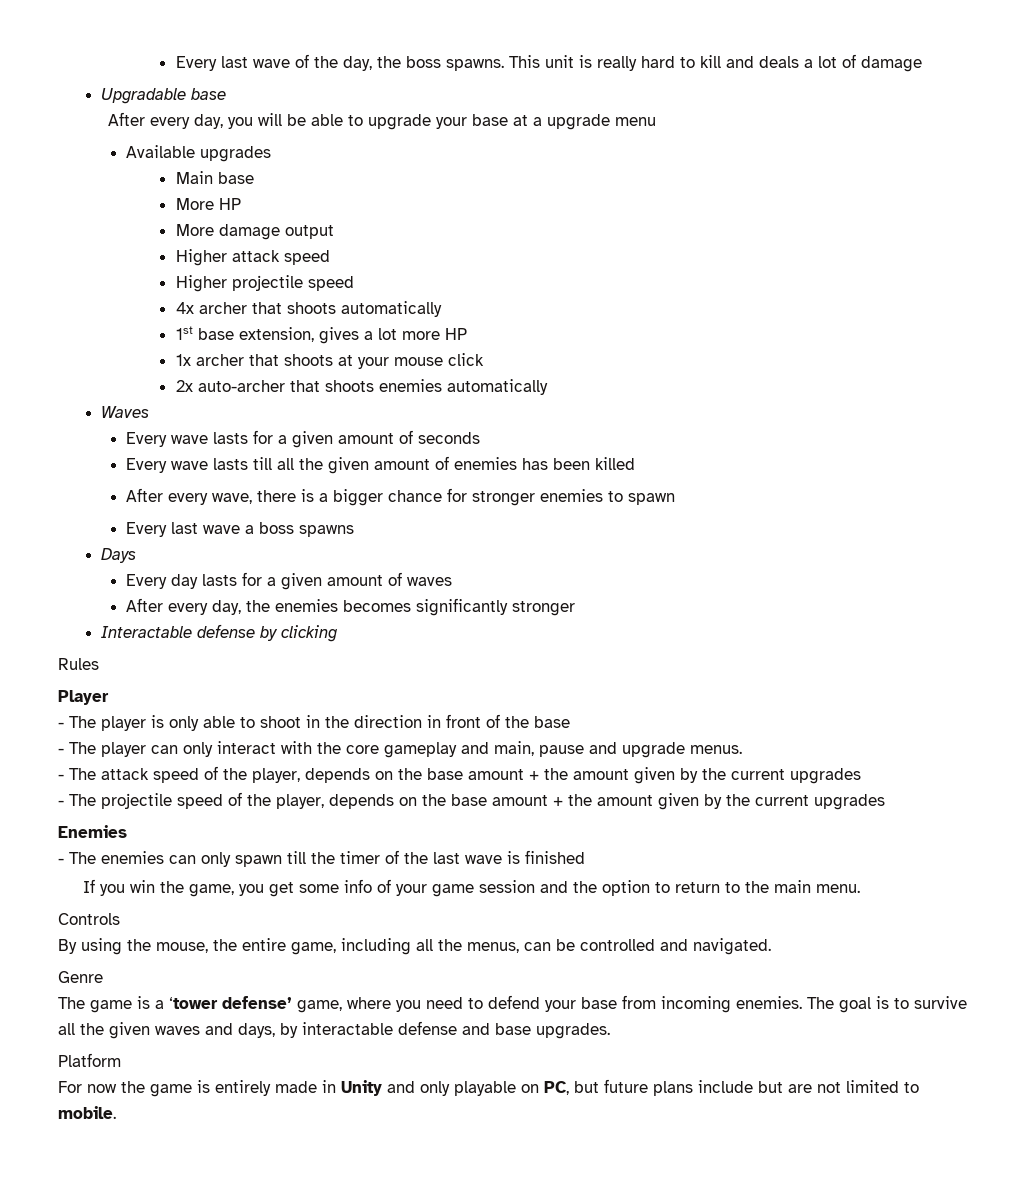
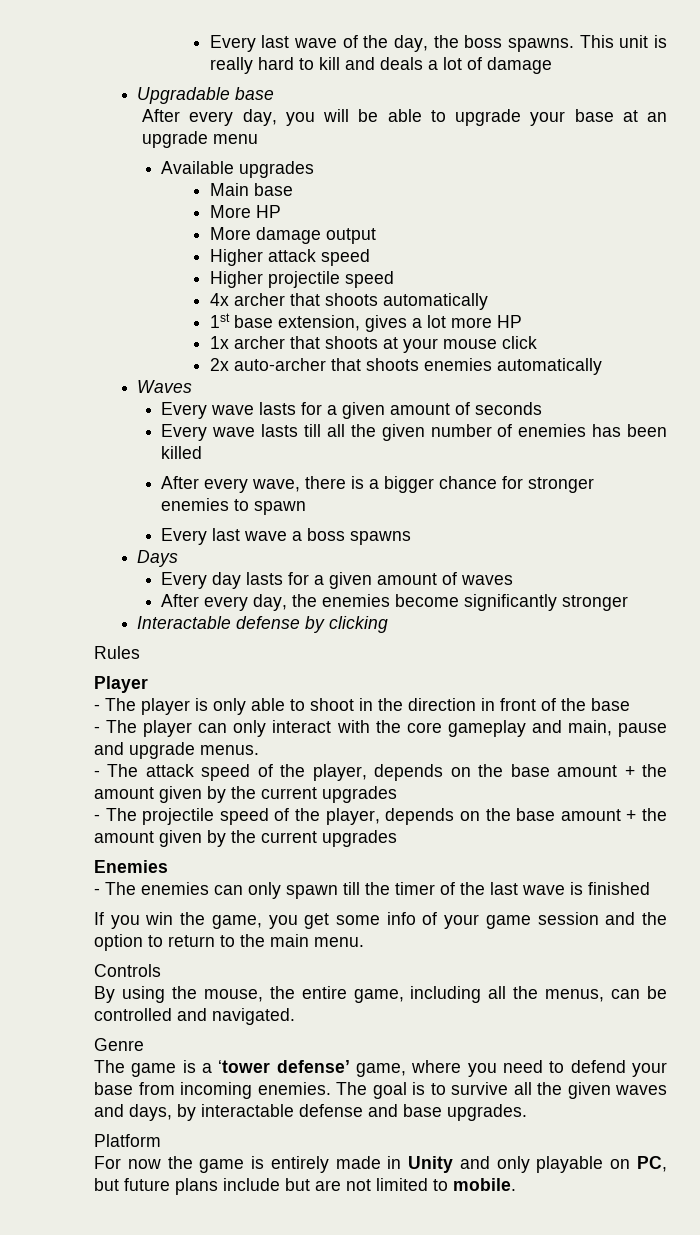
[532,117,542,126] a -> [647,112,667,122] an
[374,459,431,470] amount -> [430,424,492,437] number
[343,600,412,612] becomes -> [395,594,460,607] become

